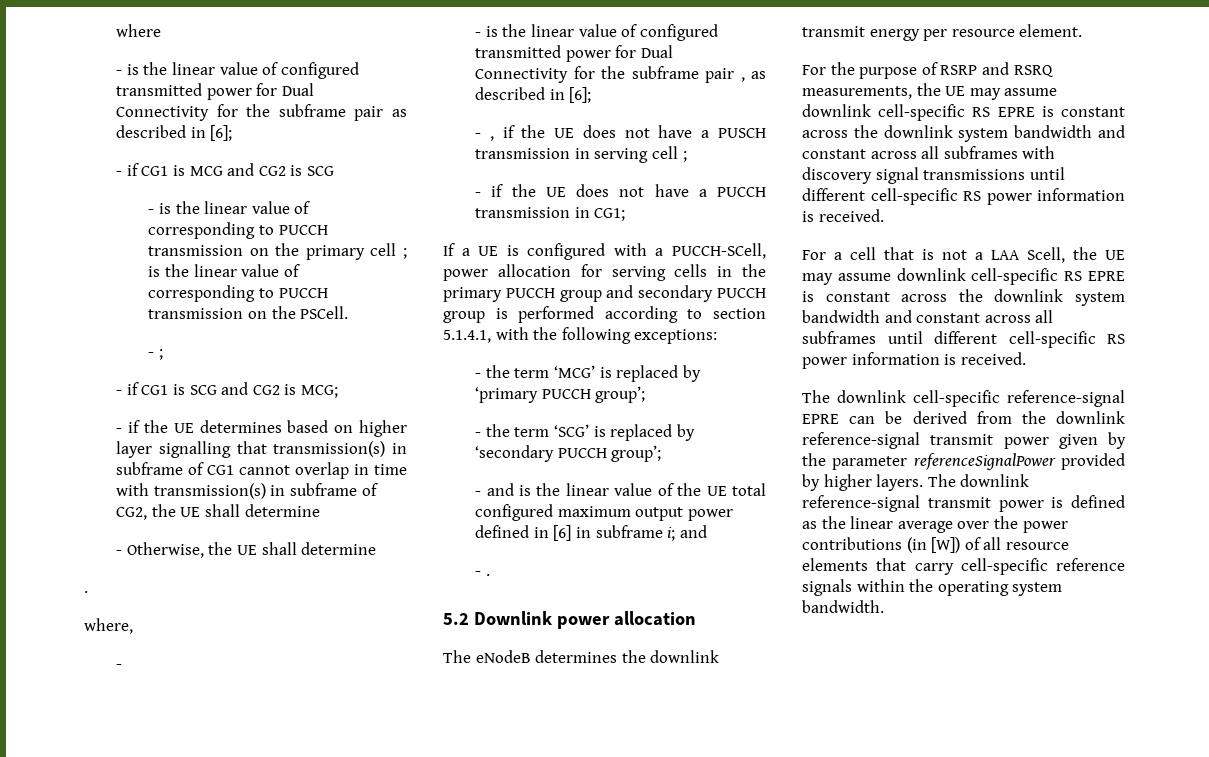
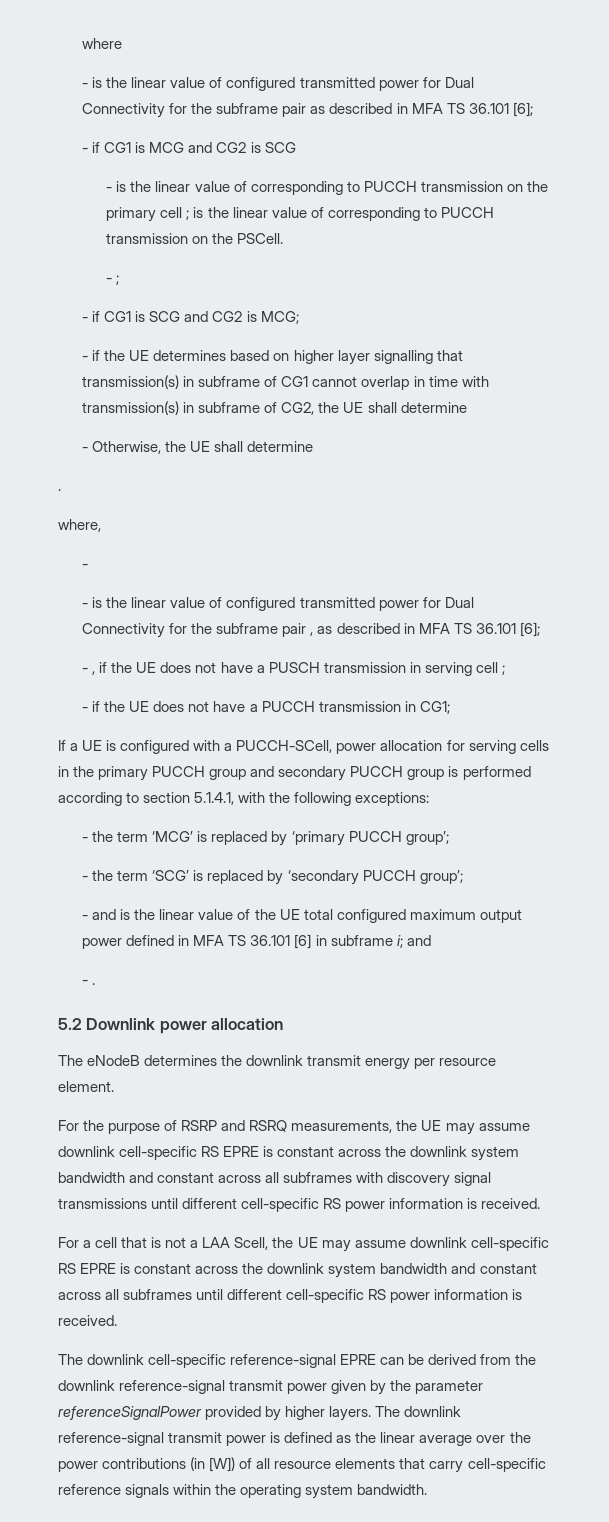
(206, 132) none -> [411,103,509,114] MFA TS 36.101
(565, 94) none -> [418,623,516,634] MFA TS 36.101
(549, 532) none -> [193,935,291,946] MFA TS 36.101

